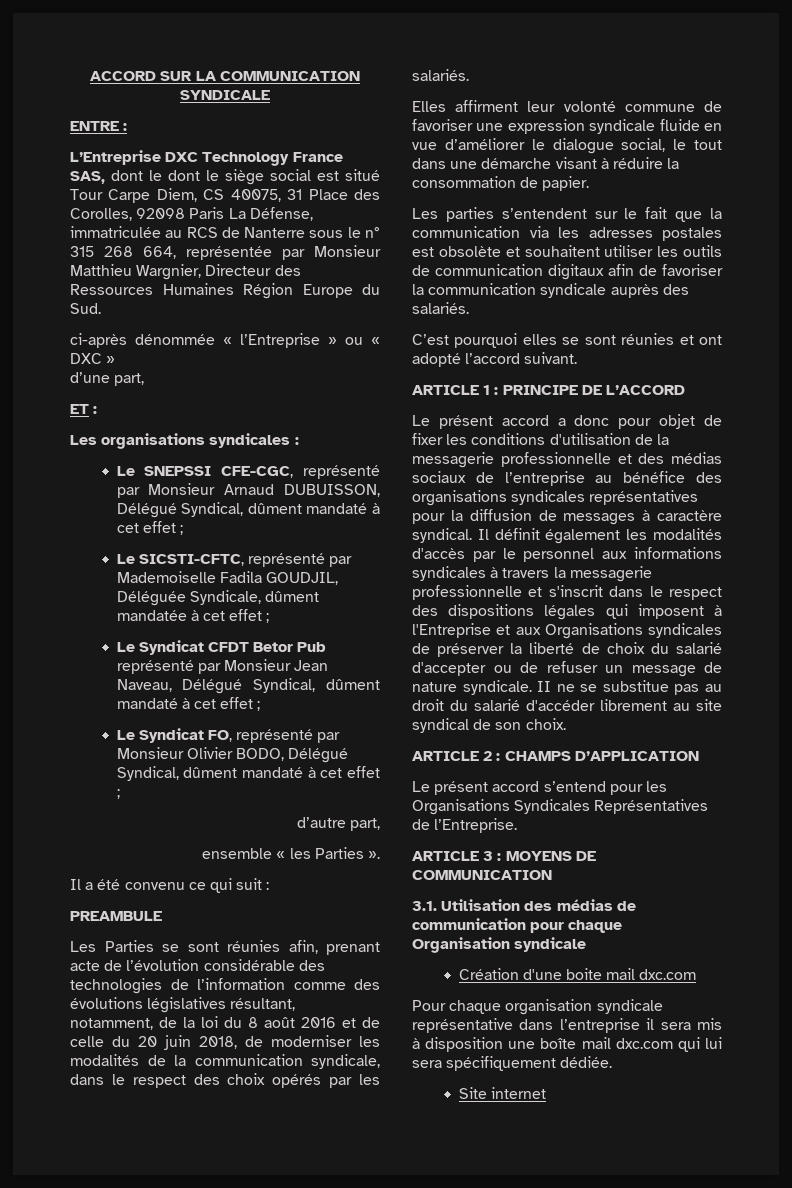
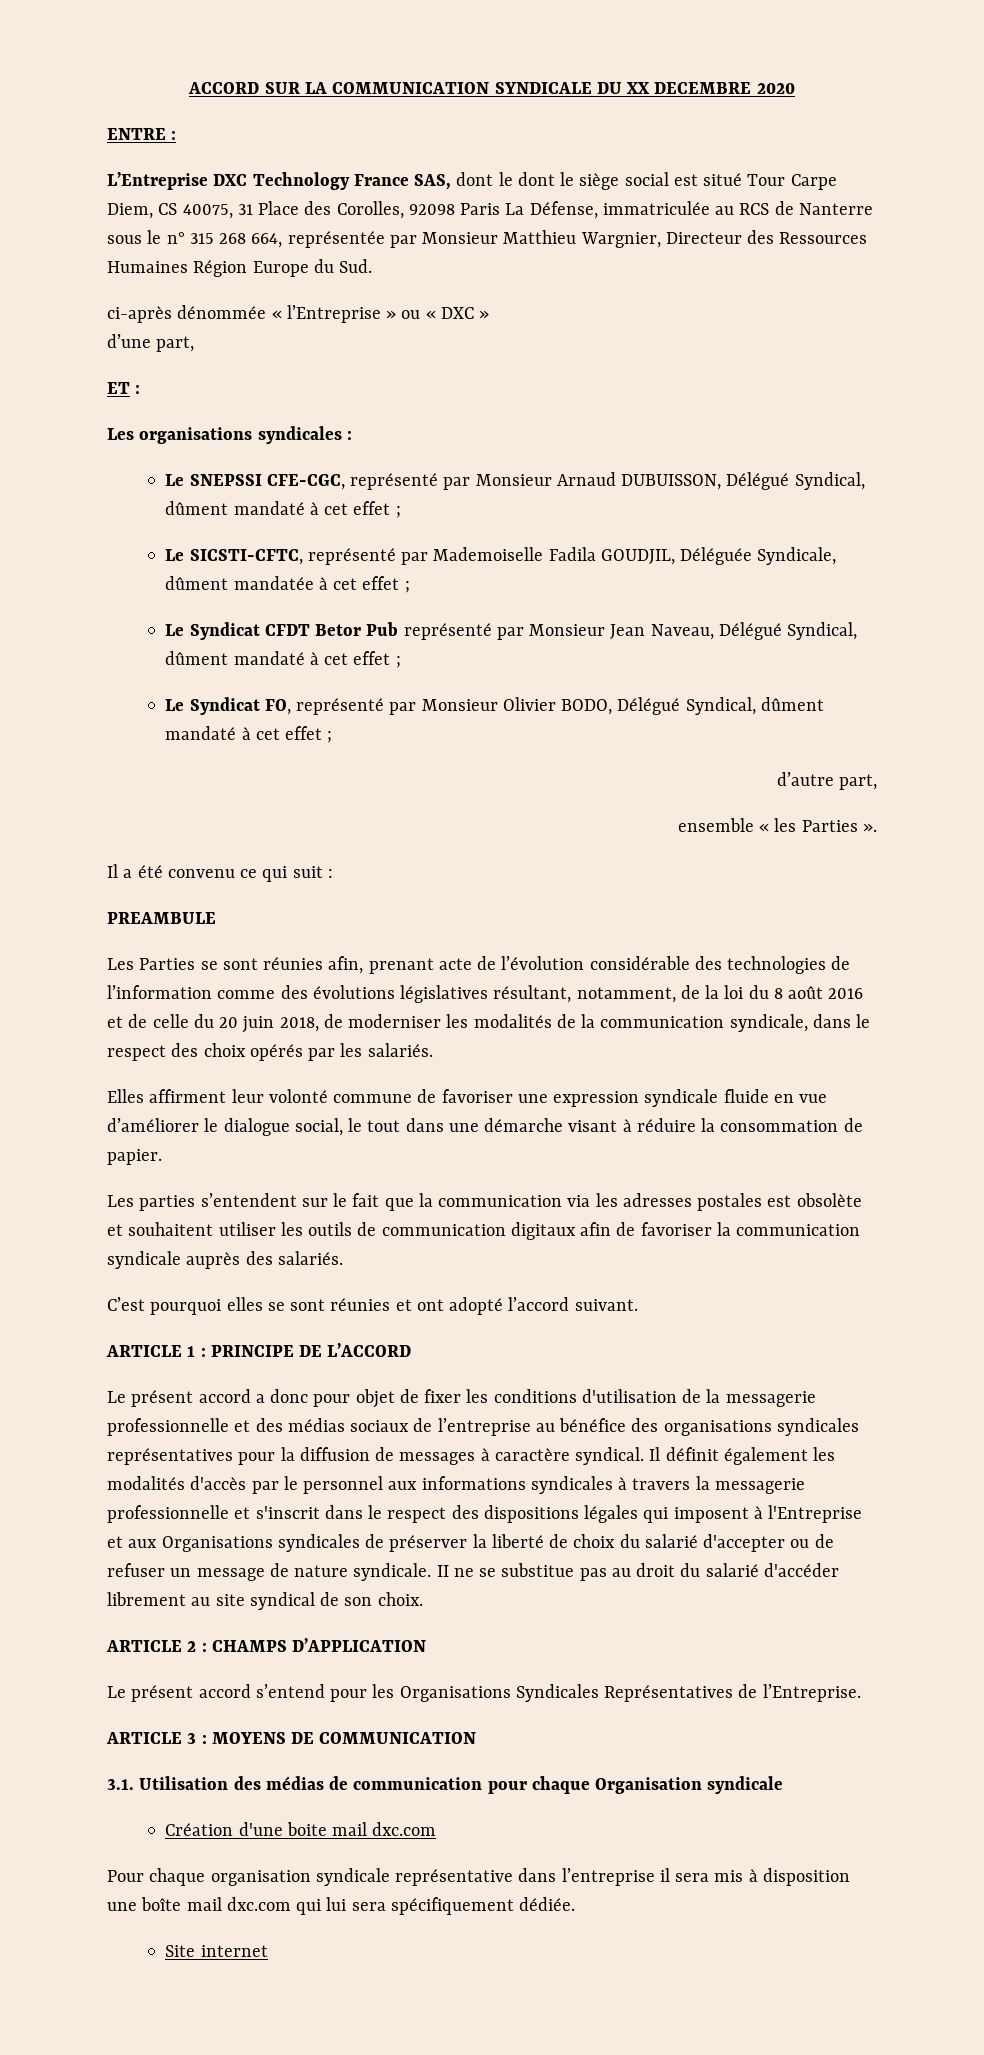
(270, 95) none -> [596,82,795,94] DU XX DECEMBRE 2020

